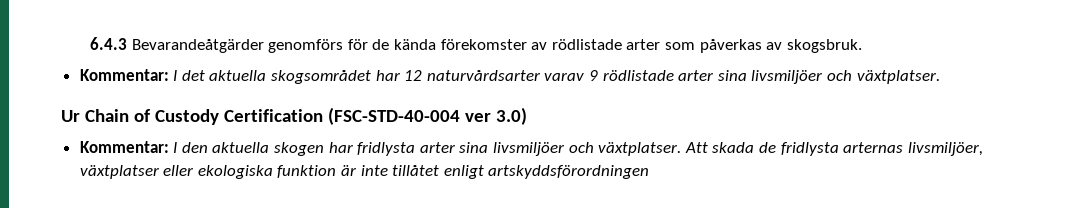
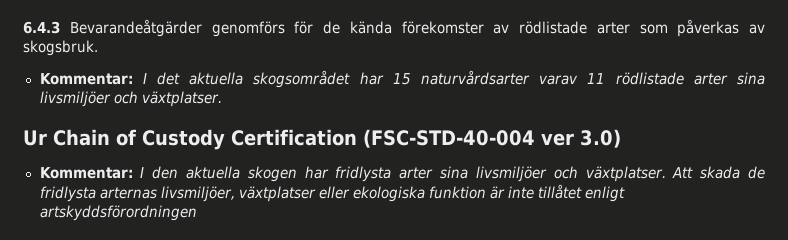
[404,70,423,81] 12 -> [392,73,411,85] 15
[589,70,599,81] 9 -> [587,73,606,84] 11

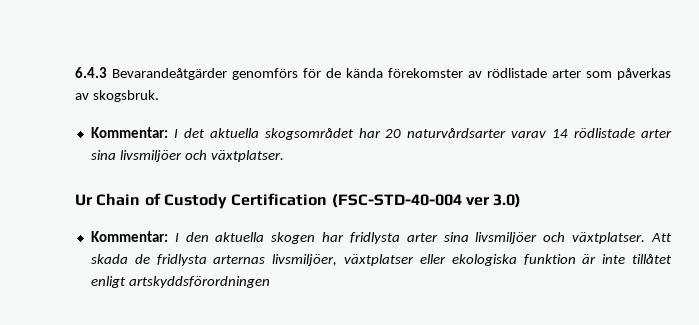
[392,73,411,85] 15 -> [385,129,402,138] 20
[587,73,606,84] 11 -> [552,129,569,138] 14

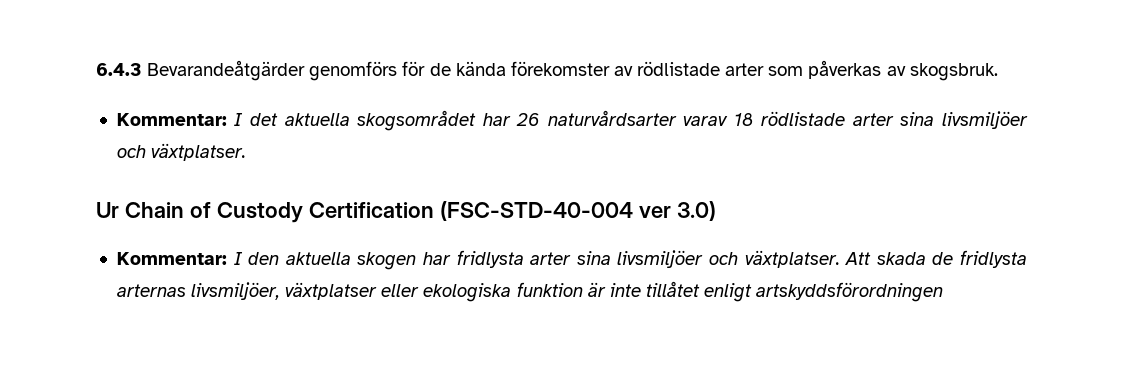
[385,129,402,138] 20 -> [516,113,541,126] 26
[552,129,569,138] 14 -> [733,113,754,126] 18

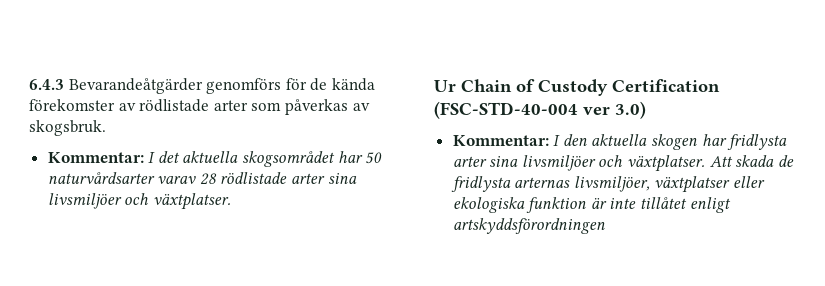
[516,113,541,126] 26 -> [365,152,383,164] 50
[733,113,754,126] 18 -> [199,173,217,185] 28

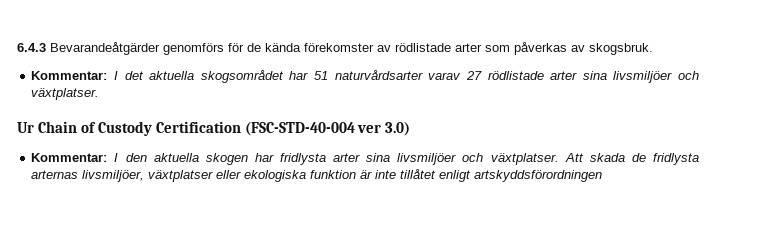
[365,152,383,164] 50 -> [314,71,329,80] 51
[199,173,217,185] 28 -> [465,71,482,80] 27

